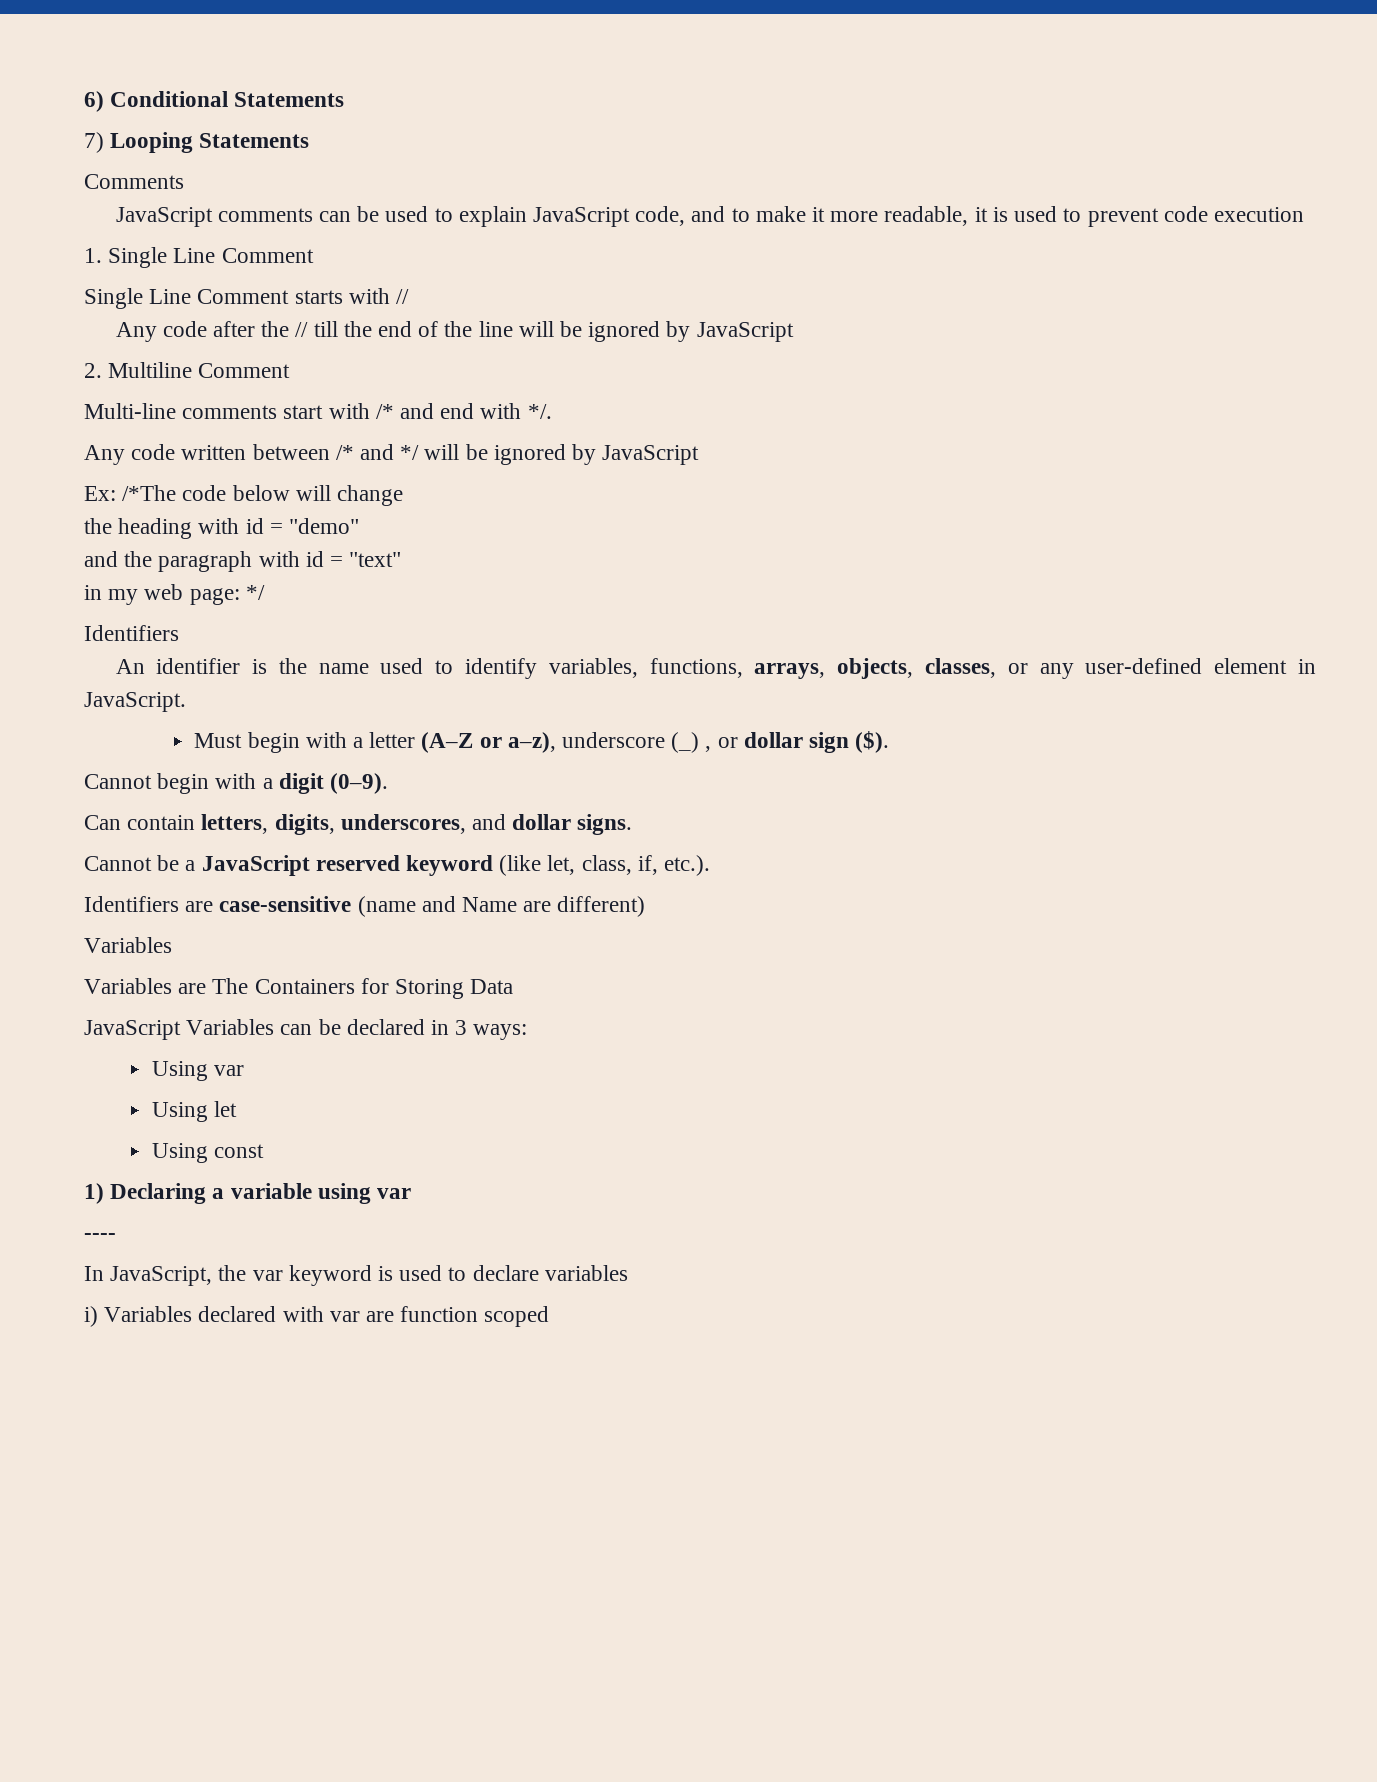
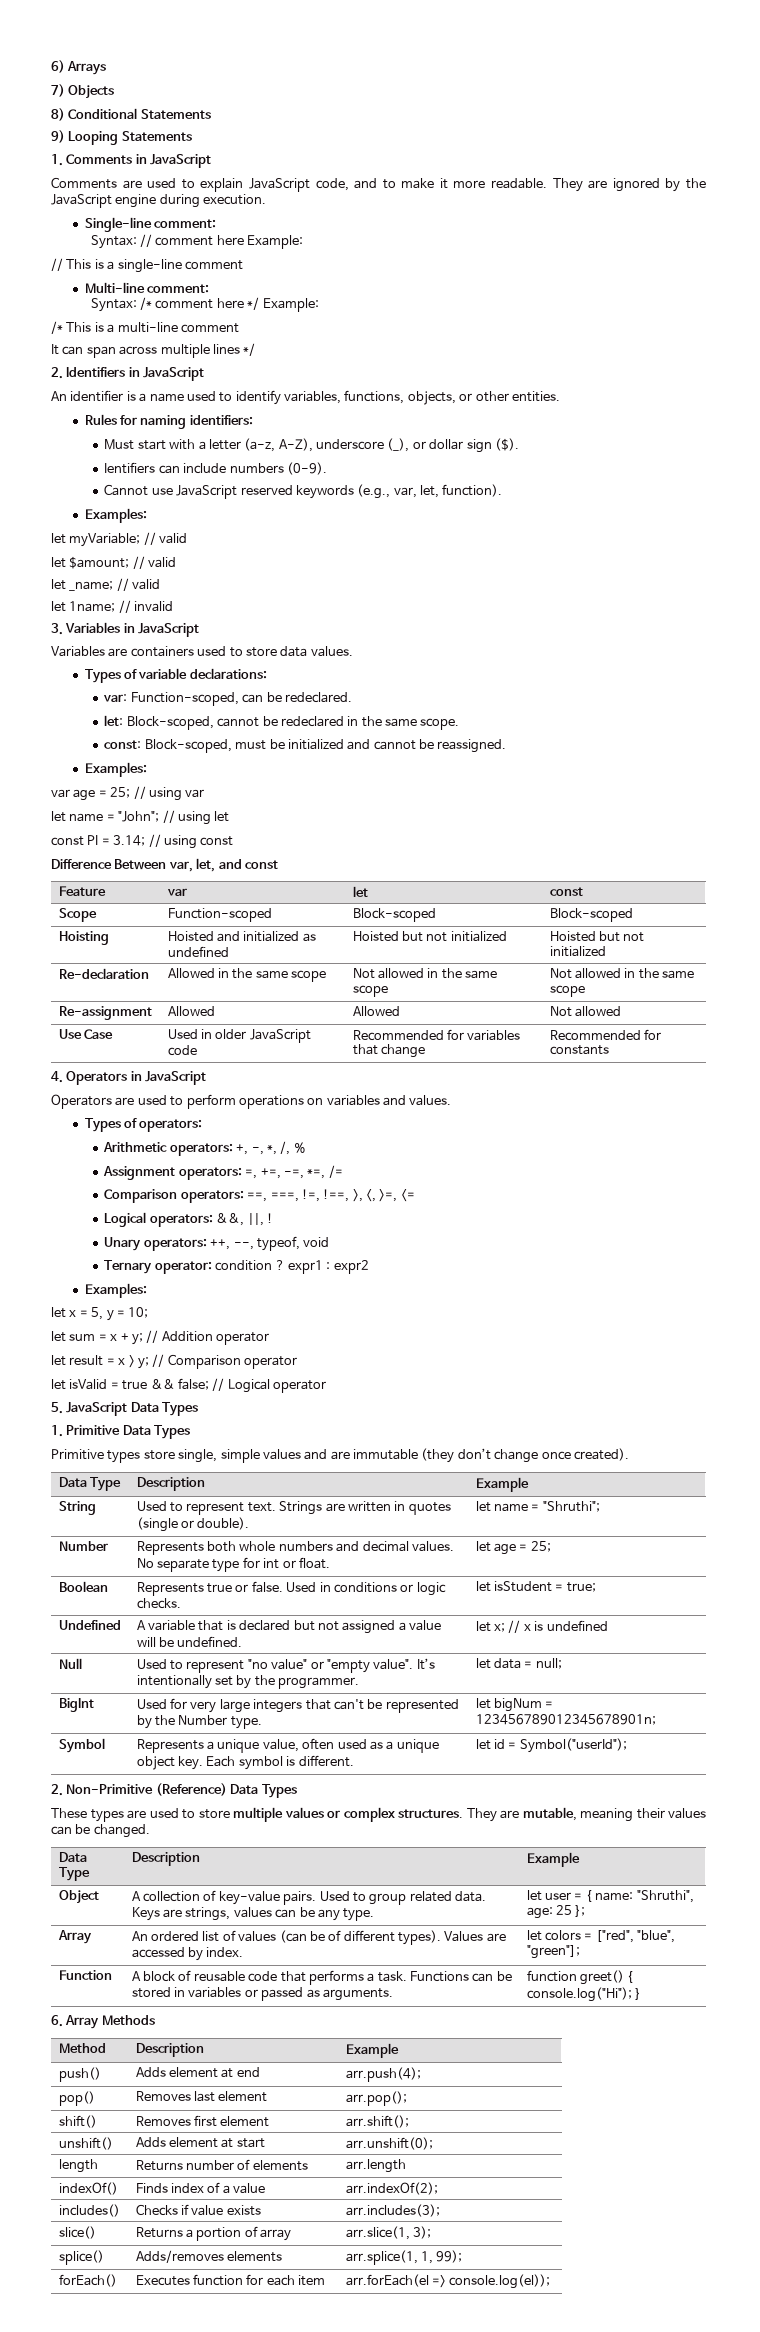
(104, 101) none -> [67,61,107,75] [51,84,115,99] [51,108,65,121] Arrays // 7) Objects // 8)
[84,132,104,153] 7) -> [51,130,65,143] 9)
[84,174,184,189] [115,206,380,227] Comments // JavaScript comments can be -> [51,154,212,168] [51,177,142,189] 1. Comments in JavaScript // Comments are
[884,206,1304,227] [84,247,314,268] [84,288,410,309] [115,321,794,342] [84,362,291,378] [84,403,552,419] [84,444,700,465] [84,485,404,506] [84,518,360,539] [84,551,402,572] [84,584,265,605] [84,625,179,641] readable, it is used to prevent code execution // 1. Single Line Comment // Single Line Comment starts with // // Any code after the // till the end of the line will be ignored by JavaScript // 2. Multiline Comment // Multi-line comments start with /* and end with */. // Any code written between /* and */ will be ignored by JavaScript // Ex: /*The code below will change // the heading with id = "demo" // and the paragraph with id = "text" // in my web page: */ // Identifiers -> [491,178,706,192] [51,194,267,208] [84,217,216,232] [90,234,304,249] [51,258,243,273] [84,282,209,293] [90,297,319,312] [51,321,239,334] [51,343,256,358] [51,367,205,381] readable. They are ignored by the JavaScript engine during execution. // Single-line comment: // Syntax: // comment here Example: // // This is a single-line comment // Multi-line comment: // Syntax: /* comment here */ Example: // /* This is a multi-line comment // It can span across multiple lines */ // 2. Identifiers in JavaScript
[278,658,307,674] the -> [139,393,147,402] a
[754,658,1316,679] [84,692,186,712] arrays, objects, classes, or any user-defined element in JavaScript. -> [407,391,560,405] [84,414,253,429] objects, or other entities. // Rules for naming identifiers:
[247,732,300,753] begin -> [137,440,166,450] start
[421,731,890,753] [84,773,389,794] [84,814,633,835] [84,855,711,876] [84,896,646,917] [84,937,172,953] (A–Z or a–z), underscore (_) , or dollar sign ($). // Cannot begin with a digit (0–9). // Can contain letters, digits, underscores, and dollar signs. // Cannot be a JavaScript reserved keyword (like let, class, if, etc.). // Identifiers are case-sensitive (name and Name are different) // Variables -> [244,438,519,453] [104,462,327,475] [104,484,503,499] [84,508,147,523] [51,532,188,547] [51,556,177,569] [51,578,161,591] [51,600,174,613] [51,622,200,637] (a-z, A-Z), underscore (_), or dollar sign ($). // Ientifiers can include numbers (0-9). // Cannot use JavaScript reserved keywords (e.g., var, let, function). // Examples: // let myVariable; // valid // let $amount; // valid // let _name; // valid // let 1name; // invalid // 3. Variables in JavaScript
[212,978,514,999] [84,1019,528,1040] [151,1061,245,1081] [151,1101,238,1122] [151,1143,265,1163] [84,1183,412,1204] [84,1233,116,1240] [84,1265,628,1286] [84,1306,550,1327] The Containers for Storing Data // JavaScript Variables can be declared in 3 ways: // Using var // Using let // Using const // 1) Declaring a variable using var // ---- // In JavaScript, the var keyword is used to declare variables // i) Variables declared with var are function scoped -> [130,646,353,657] [84,668,267,683] [103,692,352,706] [104,715,460,730] [104,739,507,753] [84,762,147,777] [51,786,205,801] [51,810,230,825] [51,834,234,849] [51,858,278,872] [58,886,106,896] [166,888,187,896] [352,886,368,897] [549,887,583,896] [58,908,97,922] [167,908,272,922] [352,908,436,922] [549,908,633,922] [58,931,109,945] [167,931,316,942] [167,946,229,957] [352,931,507,942] [549,931,645,942] [549,946,606,957] [58,968,149,979] [167,968,327,982] [352,968,498,979] [352,985,388,997] [549,968,695,979] [549,985,585,997] [58,1006,152,1020] [167,1006,215,1016] [352,1006,400,1016] [549,1006,622,1017] [58,1029,114,1039] [167,1029,311,1043] [167,1045,197,1056] [352,1029,521,1041] [352,1044,426,1058] [549,1029,662,1041] [549,1045,609,1055] [51,1071,207,1085] [51,1094,452,1109] [84,1118,203,1132] [103,1141,306,1156] [103,1165,343,1180] [104,1189,415,1203] [104,1212,273,1227] [104,1236,330,1251] [104,1260,369,1274] [84,1283,147,1298] [51,1307,149,1321] [51,1330,269,1345] [51,1354,297,1369] [51,1378,326,1393] [51,1402,199,1416] [51,1425,191,1439] [51,1448,629,1463] [58,1477,122,1491] [136,1477,205,1491] [475,1477,529,1492] [58,1501,96,1515] [136,1501,451,1515] [136,1517,250,1532] [475,1501,600,1512] [58,1541,108,1551] [136,1541,454,1555] [136,1557,330,1572] [475,1541,551,1555] [58,1581,108,1592] [136,1581,446,1596] [136,1598,181,1609] [475,1581,596,1592] [58,1620,121,1630] [136,1620,442,1634] [136,1636,243,1647] [475,1620,608,1633] [58,1658,82,1669] [136,1658,435,1673] [136,1675,360,1689] [475,1658,562,1669] [58,1698,94,1712] [136,1698,459,1713] [136,1715,262,1729] [475,1698,554,1712] [475,1714,656,1725] [58,1738,105,1753] [136,1738,439,1753] [136,1755,354,1770] [475,1738,627,1753] [51,1783,298,1798] [51,1807,706,1822] [51,1824,150,1838] [58,1852,87,1862] [58,1867,90,1881] [131,1852,200,1866] [526,1852,580,1867] [58,1890,99,1904] [131,1890,487,1905] [131,1907,375,1921] [526,1890,694,1903] [526,1905,586,1919] [57,1930,92,1944] [131,1930,506,1945] [131,1947,244,1961] [526,1930,676,1943] [526,1945,580,1959] [58,1970,112,1980] [131,1970,512,1985] [131,1987,393,2001] [526,1970,634,1985] [526,1987,642,2002] [51,2015,155,2029] [58,2043,106,2053] [135,2043,204,2057] [345,2043,399,2058] [58,2067,101,2082] [135,2067,260,2078] [345,2067,421,2082] [58,2091,95,2106] [135,2091,268,2102] [345,2091,407,2106] [58,2115,97,2128] [135,2115,270,2127] [345,2115,409,2128] [58,2137,113,2150] [135,2137,265,2148] [345,2137,433,2150] [58,2159,98,2173] [135,2159,308,2171] [345,2159,406,2173] [58,2182,118,2195] [135,2182,266,2194] [345,2182,438,2195] [58,2204,120,2217] [135,2204,261,2216] [345,2204,440,2217] [58,2226,96,2239] [135,2226,292,2241] [345,2226,432,2240] [58,2250,104,2265] [135,2250,283,2263] [345,2250,463,2265] [58,2274,117,2287] [135,2274,326,2286] [345,2274,551,2289] containers used to store data values. // Types of variable declarations: // var: Function-scoped, can be redeclared. // let: Block-scoped, cannot be redeclared in the same scope. // const: Block-scoped, must be initialized and cannot be reassigned. // Examples: // var age = 25; // using var // let name = "John"; // using let // const PI = 3.14; // using const // Difference Between var, let, and const // Feature | var | let | const // Scope | Function-scoped | Block-scoped | Block-scoped // Hoisting | Hoisted and initialized as undefined | Hoisted but not initialized | Hoisted but not initialized // Re-declaration | Allowed in the same scope | Not allowed in the same scope | Not allowed in the same scope // Re-assignment | Allowed | Allowed | Not allowed // Use Case | Used in older JavaScript code | Recommended for variables that change | Recommended for constants // 4. Operators in JavaScript // Operators are used to perform operations on variables and values. // Types of operators: // Arithmetic operators: +, -, *, /, % // Assignment operators: =, +=, -=, *=, /= // Comparison operators: ==, ===, !=, !==, >, <, >=, <= // Logical operators: &&, ||, ! // Unary operators: ++, --, typeof, void // Ternary operator: condition ? expr1 : expr2 // Examples: // let x = 5, y = 10; // let sum = x + y; // Addition operator // let result = x > y; // Comparison operator // let isValid = true && false; // Logical operator // 5. JavaScript Data Types // 1. Primitive Data Types // Primitive types store single, simple values and are immutable (they don’t change once created). // Data Type | Description | Example // String | Used to represent text. Strings are written in quotes (single or double). | let name = "Shruthi"; // Number | Represents both whole numbers and decimal values. No separate type for int or float. | let age = 25; // Boolean | Represents true or false. Used in conditions or logic checks. | let isStudent = true; // Undefined | A variable that is declared but not assigned a value will be undefined. | let x; // x is undefined // Null | Used to represent "no value" or "empty value". It’s intentionally set by the programmer. | let data = null; // BigInt | Used for very large integers that can't be represented by the Number type. | let bigNum = 123456789012345678901n; // Symbol | Represents a unique value, often used as a unique object key. Each symbol is different. | let id = Symbol("userId"); // 2. Non-Primitive (Reference) Data Types // These types are used to store multiple values or complex structures. They are mutable, meaning their values can be changed. // Data Type | Description | Example // Object | A collection of key-value pairs. Used to group related data. Keys are strings, values can be any type. | let user = { name: "Shruthi", age: 25 }; // Array | An ordered list of values (can be of different types). Values are accessed by index. | let colors = ["red", "blue", "green"]; // Function | A block of reusable code that performs a task. Functions can be stored in variables or passed as arguments. | function greet() { console.log("Hi"); } // 6. Array Methods // Method | Description | Example // push() | Adds element at end | arr.push(4); // pop() | Removes last element | arr.pop(); // shift() | Removes first element | arr.shift(); // unshift() | Adds element at start | arr.unshift(0); // length | Returns number of elements | arr.length // indexOf() | Finds index of a value | arr.indexOf(2); // includes() | Checks if value exists | arr.includes(3); // slice() | Returns a portion of array | arr.slice(1, 3); // splice() | Adds/removes elements | arr.splice(1, 1, 99); // forEach() | Executes function for each item | arr.forEach(el => console.log(el));

